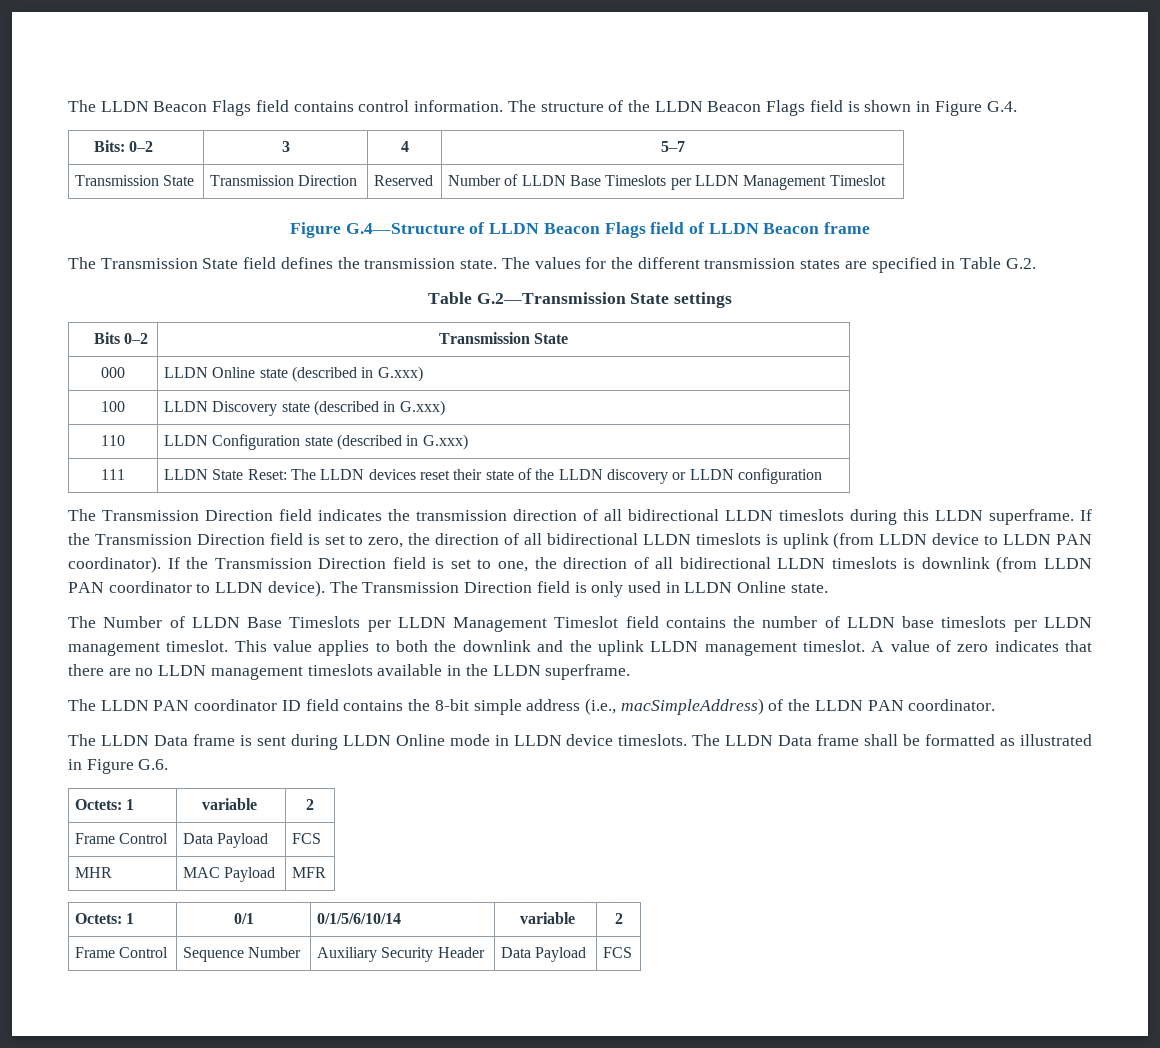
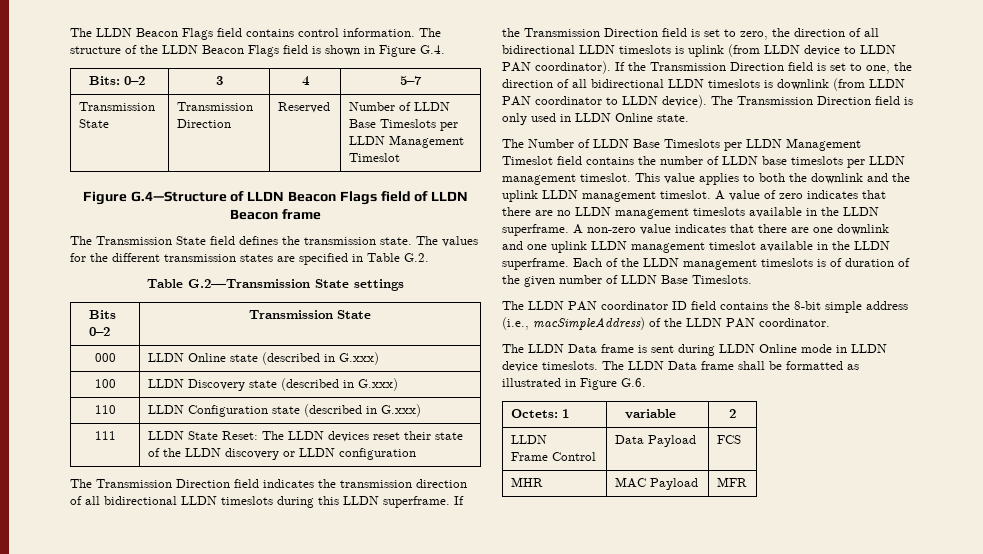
(631, 672) none -> [573,224,889,235] [502,241,890,253] [502,258,910,270] [502,275,752,287] A non-zero value indicates that there are one downlink and one uplink LLDN management timeslot available in the LLDN superframe. Each of the LLDN management timeslots is of duration of the given number of LLDN Base Timeslots.
(314, 804) none -> [510,435,547,444] LLDN //
[75,913,135,924] [233,913,254,924] [317,913,402,924] [519,912,575,924] [614,913,623,924] [75,947,169,958] [183,947,302,962] [317,947,485,962] [501,947,587,962] [603,947,633,958] // Octets: 1 | 0/1 | 0/1/5/6/10/14 | variable | 2 // Frame Control | Sequence Number | Auxiliary Security Header | Data Payload | FCS -> (747, 482) none

